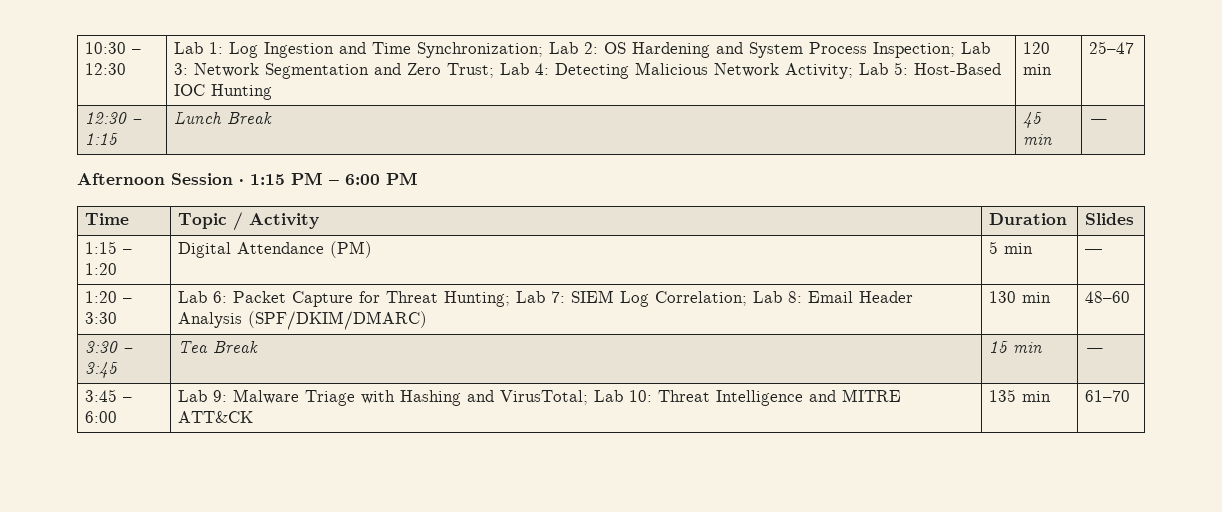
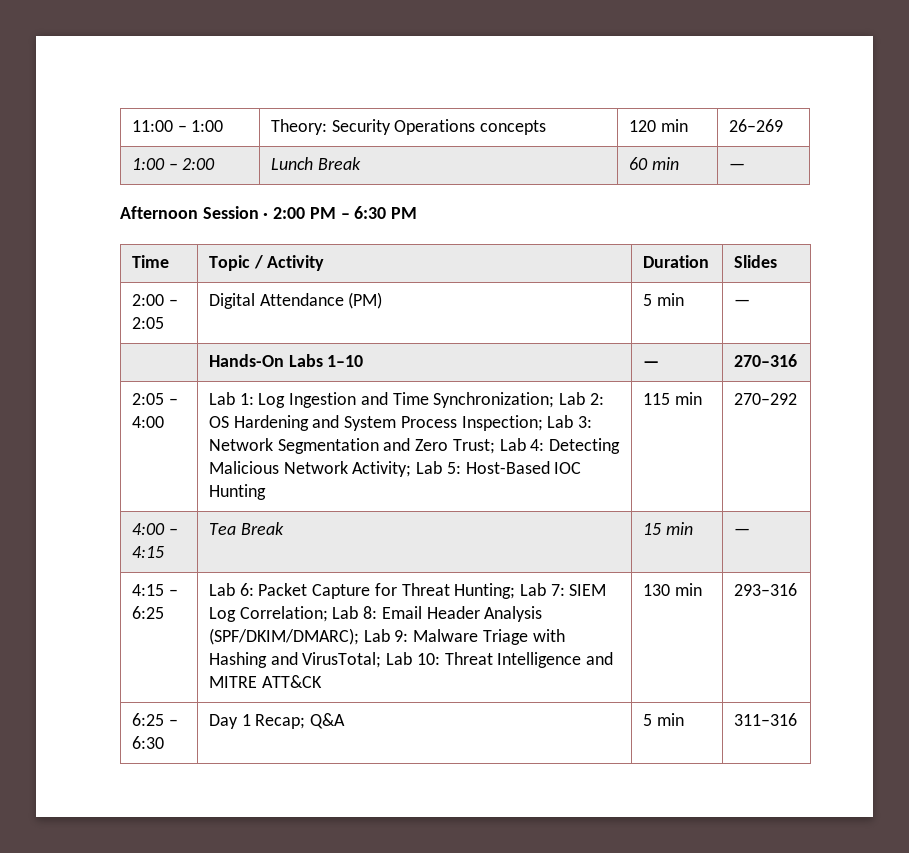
[85,42,142,54] [85,63,127,75] 10:30 – 12:30 -> [131,120,224,132] [270,119,547,135] [628,119,688,132] [728,119,783,132] [131,158,216,170] [270,157,361,170] [628,157,679,170] [728,163,745,170] [120,206,418,219] [131,255,169,268] [208,255,325,271] [642,255,709,268] [733,255,777,268] [131,294,178,306] [131,317,164,329] [208,292,383,309] [642,293,684,306] [733,299,750,306] [208,354,364,367] [642,361,659,367] [733,354,797,367] [131,393,178,405] [131,416,164,428] 11:00 – 1:00 | Theory: Security Operations concepts | 120 min | 26–269 // 1:00 – 2:00 | Lunch Break | 60 min | — // Afternoon Session · 2:00 PM – 6:30 PM // Time | Topic / Activity | Duration | Slides // 2:00 – 2:05 | Digital Attendance (PM) | 5 min | — // | Hands-On Labs 1–10 | — | 270–316 // 2:05 – 4:00
[1023,42,1051,54] [1023,64,1053,75] [1089,41,1135,54] [85,112,143,124] [85,133,119,145] [174,112,273,125] [1023,112,1043,128] [1023,134,1053,145] [1089,119,1108,124] [77,172,418,185] [85,213,130,225] [178,212,320,231] [989,213,1068,225] [1085,213,1135,225] [85,241,133,254] [85,263,118,275] [178,241,373,258] [989,241,1034,254] [1085,249,1103,254] [85,291,133,303] [85,312,118,324] 120 min | 25–47 // 12:30 – 1:15 | Lunch Break | 45 min | — // Afternoon Session · 1:15 PM – 6:00 PM // Time | Topic / Activity | Duration | Slides // 1:15 – 1:20 | Digital Attendance (PM) | 5 min | — // 1:20 – 3:30 -> [642,392,702,405] [733,393,797,405] [131,523,178,535] [131,546,164,558] [208,522,284,535] [642,522,693,535] [733,528,750,535] [131,584,178,596] [131,606,164,619] 115 min | 270–292 // 4:00 – 4:15 | Tea Break | 15 min | — // 4:15 – 6:25
[248,311,428,330] [989,291,1052,303] [1085,291,1131,303] [85,341,134,353] [85,362,119,378] [178,341,259,353] [989,341,1043,353] [1085,348,1104,353] [85,389,133,402] [85,411,118,423] (SPF/DKIM/DMARC) | 130 min | 48–60 // 3:30 – 3:45 | Tea Break | 15 min | — // 3:45 – 6:00 | -> [208,628,359,645] (SPF/DKIM/DMARC);
[989,389,1052,402] [1085,390,1131,402] 135 min | 61–70 -> [642,583,702,596] [733,583,797,596] [131,713,178,726] [131,736,164,749] [208,713,346,729] [642,713,684,726] [733,713,797,726] 130 min | 293–316 // 6:25 – 6:30 | Day 1 Recap; Q&A | 5 min | 311–316

